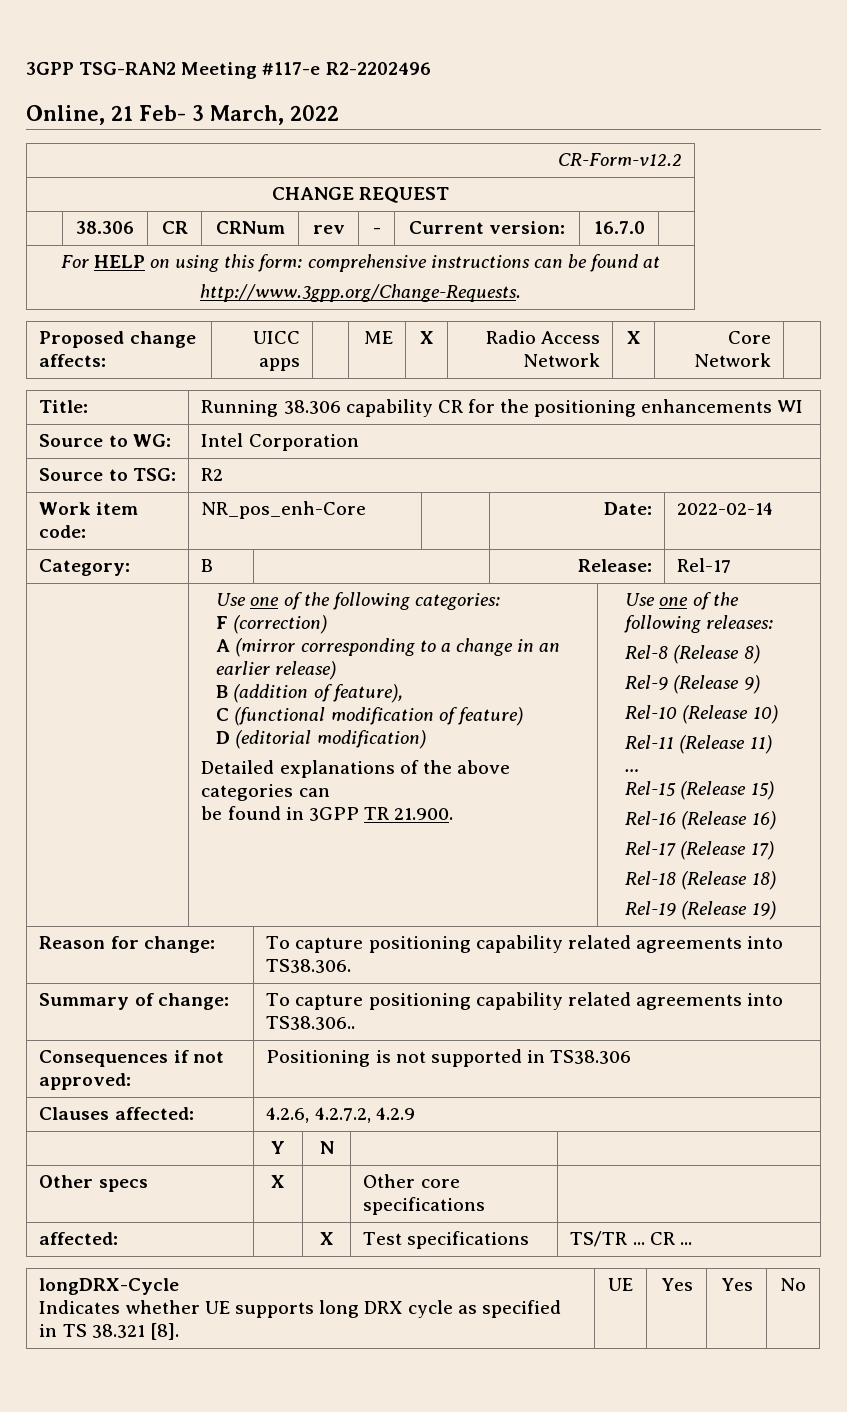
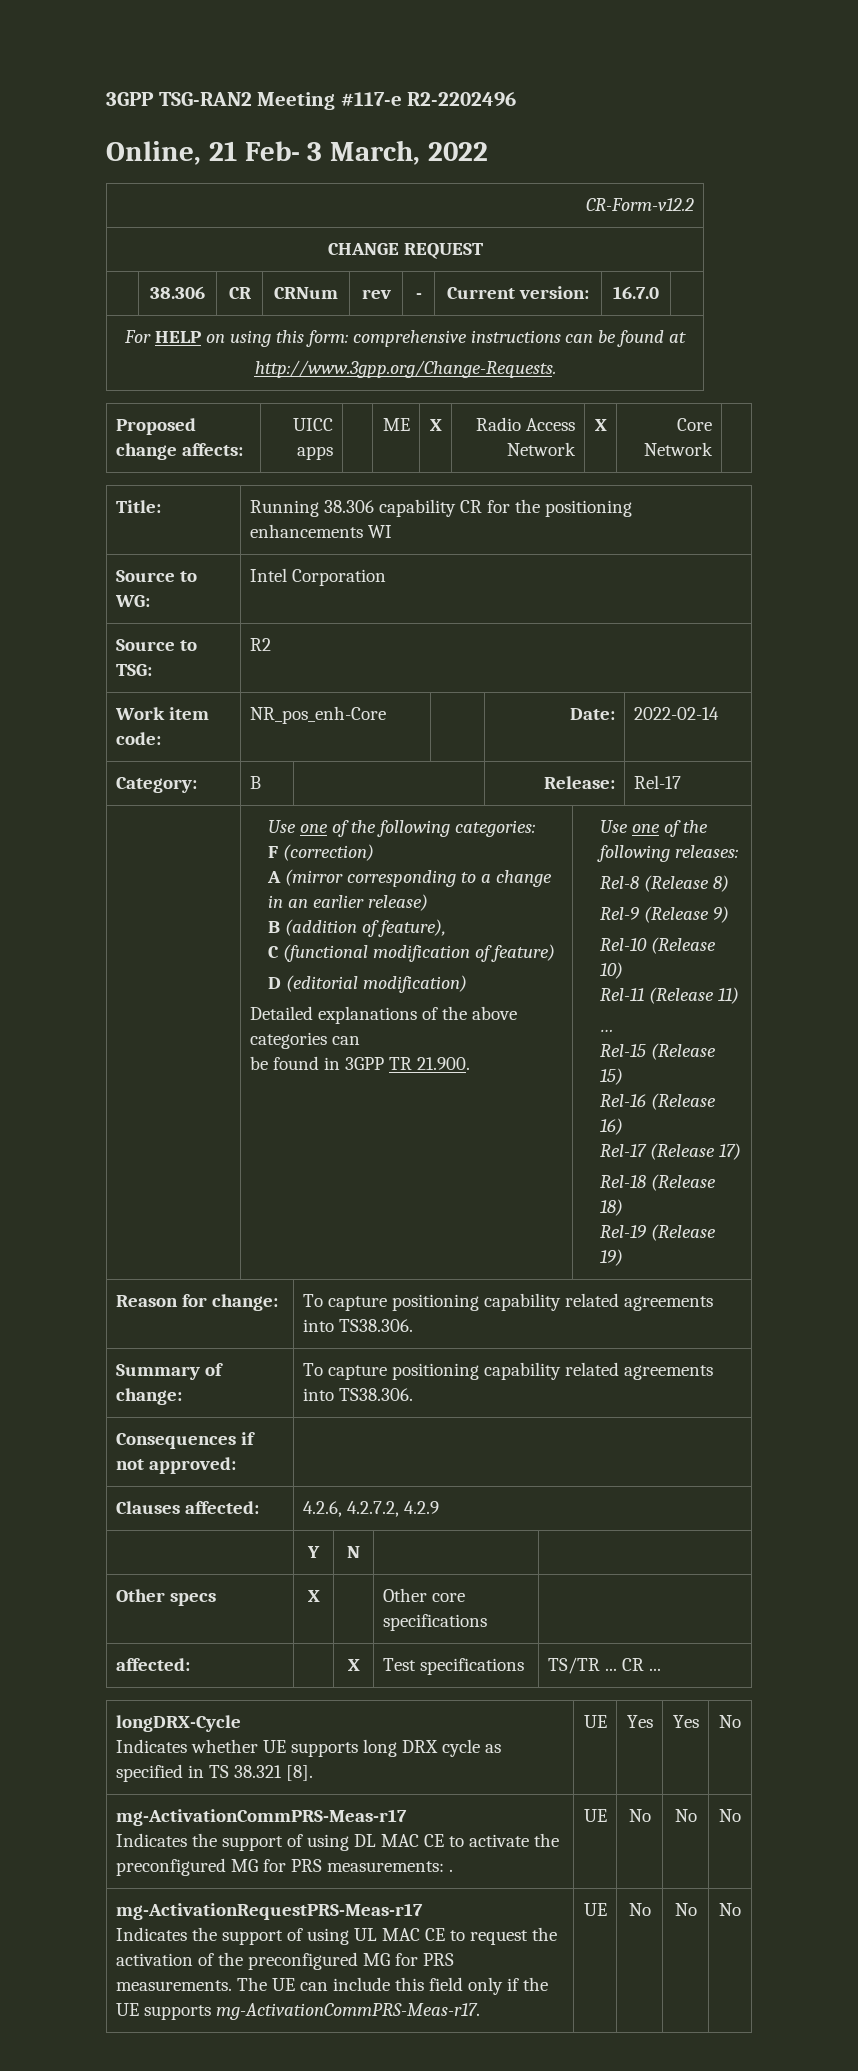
[266,1016,356,1030] TS38.306.. -> [338,1388,413,1401] TS38.306.
[266,1049,632,1067] Positioning is not supported in TS38.306 -> (236, 1465) none
(806, 1284) none -> [115,1809,407,1826] [115,1833,559,1851] [115,1858,453,1876] [583,1809,607,1822] [628,1809,651,1822] [674,1809,697,1822] [719,1809,741,1822] [115,1903,423,1920] [115,1927,557,1945] [115,1952,454,1970] [115,1977,548,1995] [115,2003,480,2020] [583,1903,607,1916] [628,1903,651,1916] [674,1903,697,1916] [719,1903,741,1916] // mg-ActivationCommPRS-Meas-r17 // Indicates the support of using DL MAC CE to activate the preconfigured MG for PRS measurements: . | UE | No | No | No // mg-ActivationRequestPRS-Meas-r17 // Indicates the support of using UL MAC CE to request the activation of the preconfigured MG for PRS measurements. The UE can include this field only if the UE supports mg-ActivationCommPRS-Meas-r17. | UE | No | No | No

